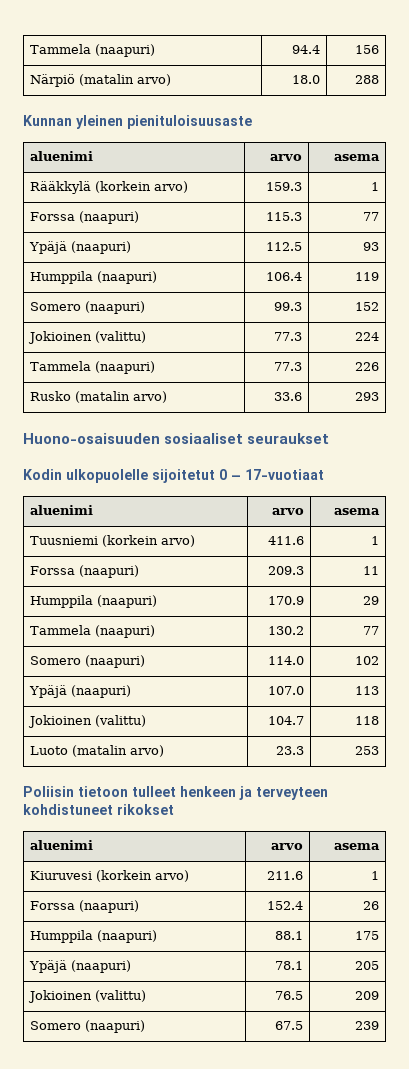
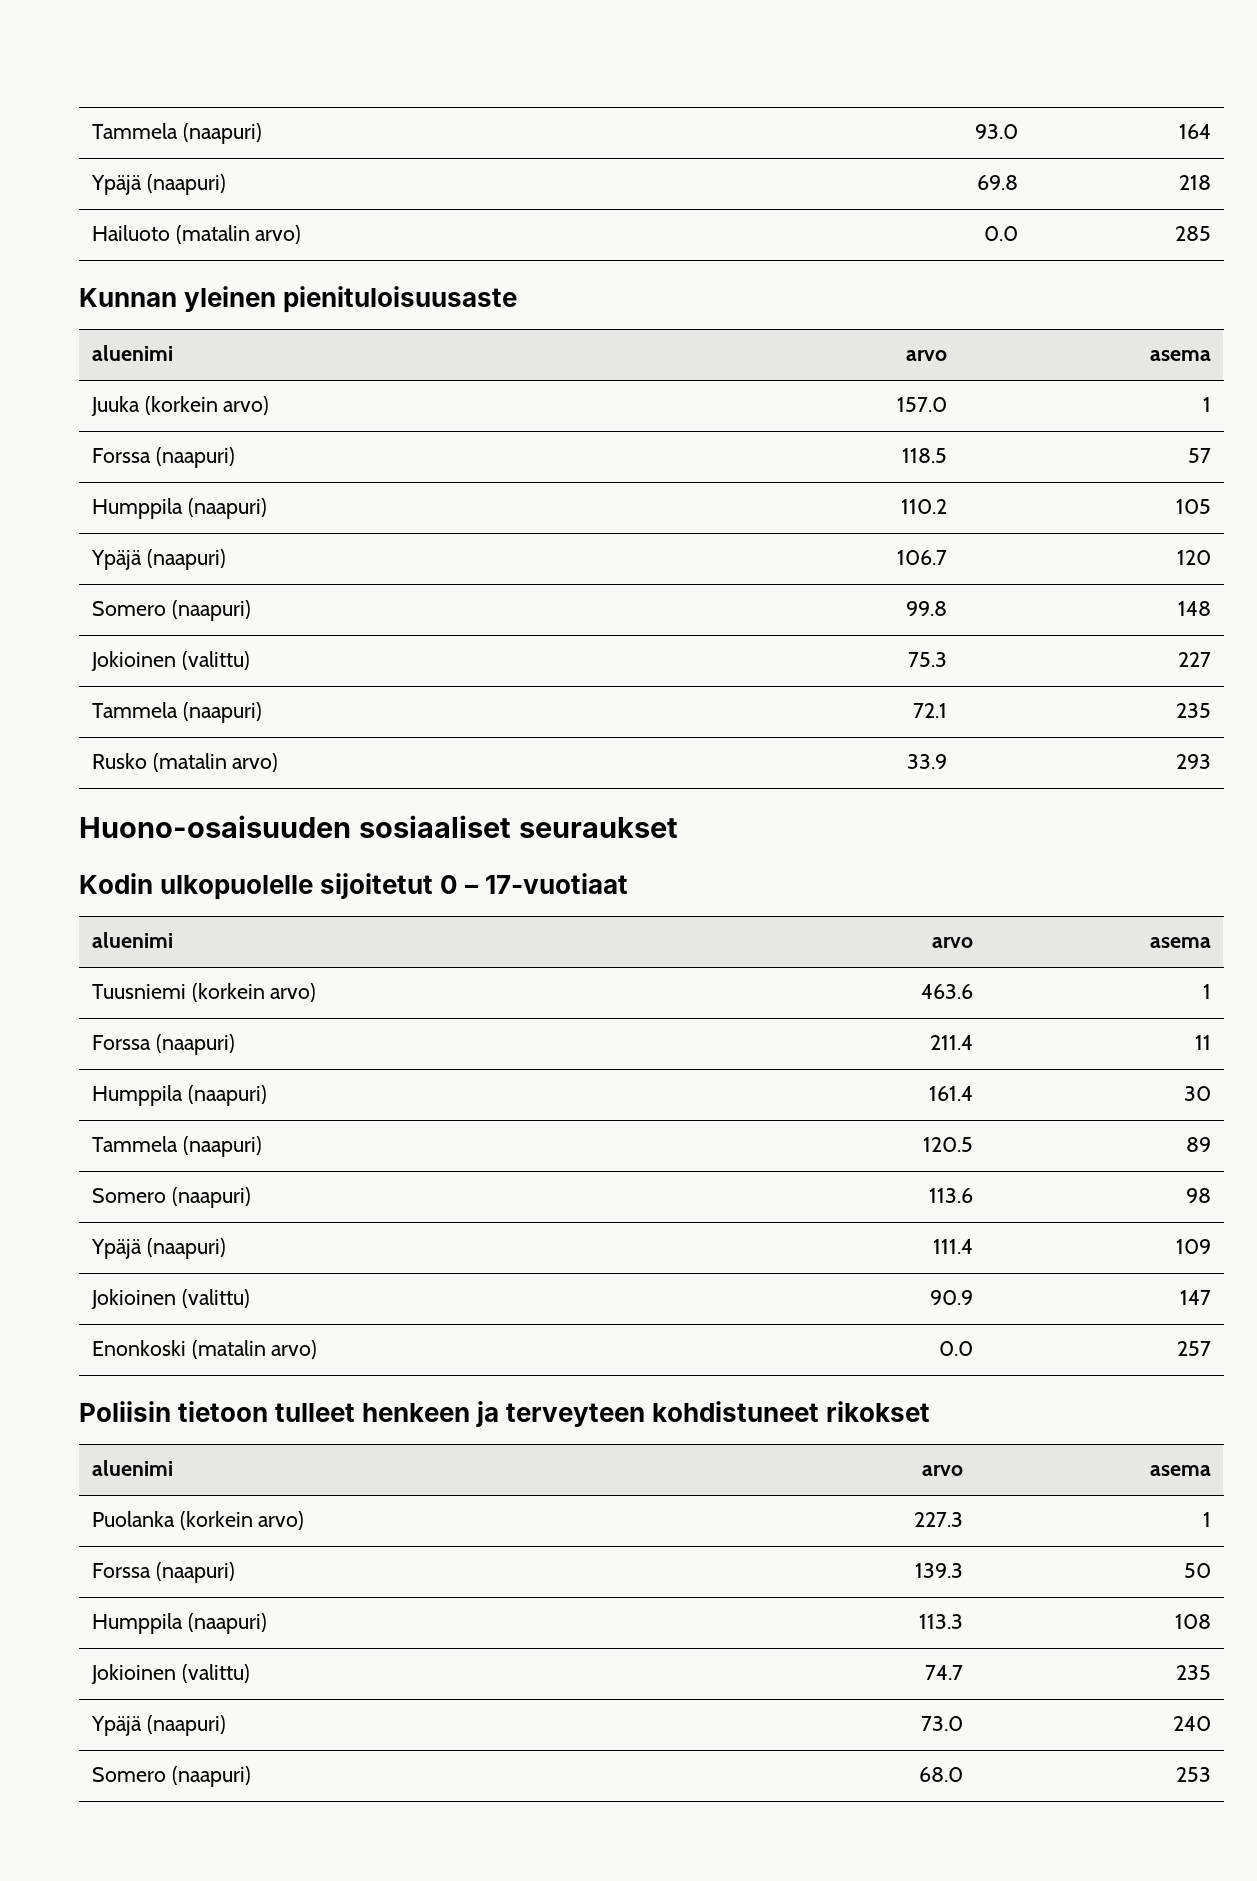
[29,44,155,57] [292,45,321,54] [355,45,380,54] [29,74,171,87] [292,75,321,84] [355,75,380,84] Tammela (naapuri) | 94.4 | 156 // Närpiö (matalin arvo) | 18.0 | 288 -> [91,123,262,144] [975,124,1019,139] [1179,124,1212,139] [90,174,226,195] [977,175,1019,190] [1179,175,1212,190] [91,225,302,244] [984,226,1019,241] [1175,226,1212,241] Tammela (naapuri) | 93.0 | 164 // Ypäjä (naapuri) | 69.8 | 218 // Hailuoto (matalin arvo) | 0.0 | 285
[29,181,188,194] [266,182,303,191] [371,182,380,191] [29,211,139,224] [266,212,303,221] [363,212,380,221] [28,241,131,254] [266,242,303,251] [363,242,380,251] [29,271,157,284] [266,272,303,281] [355,272,380,281] [29,301,145,314] [274,302,303,311] [355,302,380,311] [27,331,146,344] [274,332,303,341] [355,332,380,341] [29,361,155,374] [274,362,303,371] [355,362,380,371] Rääkkylä (korkein arvo) | 159.3 | 1 // Forssa (naapuri) | 115.3 | 77 // Ypäjä (naapuri) | 112.5 | 93 // Humppila (naapuri) | 106.4 | 119 // Somero (naapuri) | 99.3 | 152 // Jokioinen (valittu) | 77.3 | 224 // Tammela (naapuri) | 77.3 | 226 -> [90,396,270,416] [897,397,948,412] [1203,397,1212,412] [91,447,235,468] [902,448,948,463] [1188,448,1212,463] [91,498,267,519] [901,499,948,514] [1176,499,1212,514] [90,549,226,570] [897,550,948,565] [1177,550,1212,565] [91,600,251,621] [906,601,948,616] [1178,601,1212,616] [90,651,250,671] [908,652,948,667] [1178,652,1212,667] [91,702,262,723] [913,703,948,718] [1176,703,1212,718] Juuka (korkein arvo) | 157.0 | 1 // Forssa (naapuri) | 118.5 | 57 // Humppila (naapuri) | 110.2 | 105 // Ypäjä (naapuri) | 106.7 | 120 // Somero (naapuri) | 99.8 | 148 // Jokioinen (valittu) | 75.3 | 227 // Tammela (naapuri) | 72.1 | 235
[274,392,303,401] 33.6 -> [907,754,948,769] 33.9
[268,536,305,545] [371,536,380,545] [29,565,139,578] [268,566,305,575] 411.6 | 1 // Forssa (naapuri) | 209.3 -> [921,984,974,999] [1203,984,1212,999] [91,1034,235,1055] [930,1035,974,1050] 463.6 | 1 // Forssa (naapuri) | 211.4
[268,596,305,605] [363,596,380,605] [29,625,155,638] [268,626,305,635] [363,626,380,635] [29,655,145,668] [268,656,305,665] [355,656,380,665] [28,685,131,698] [268,686,305,695] [355,686,380,695] [27,715,146,728] [268,716,305,725] [355,716,380,725] [29,745,164,757] [276,746,305,755] [355,746,380,755] 170.9 | 29 // Tammela (naapuri) | 130.2 | 77 // Somero (naapuri) | 114.0 | 102 // Ypäjä (naapuri) | 107.0 | 113 // Jokioinen (valittu) | 104.7 | 118 // Luoto (matalin arvo) | 23.3 | 253 -> [929,1086,974,1101] [1184,1086,1212,1101] [91,1136,262,1157] [923,1137,974,1152] [1186,1137,1212,1152] [91,1187,251,1208] [929,1188,974,1203] [1186,1188,1212,1203] [90,1238,226,1259] [933,1239,974,1254] [1176,1239,1212,1254] [90,1289,250,1309] [930,1290,974,1305] [1180,1290,1212,1305] [91,1340,318,1359] [939,1341,974,1356] [1177,1341,1212,1356] 161.4 | 30 // Tammela (naapuri) | 120.5 | 89 // Somero (naapuri) | 113.6 | 98 // Ypäjä (naapuri) | 111.4 | 109 // Jokioinen (valittu) | 90.9 | 147 // Enonkoski (matalin arvo) | 0.0 | 257
[29,870,189,882] [267,871,304,880] [371,871,380,880] [29,900,139,913] [267,901,304,910] [363,901,380,910] [29,930,157,943] [275,931,304,940] [355,931,380,940] [28,960,131,973] [275,961,304,970] [355,961,380,970] [27,990,146,1003] [275,991,304,1000] [355,991,380,1000] [29,1020,145,1033] [275,1021,304,1030] [355,1021,380,1030] Kiuruvesi (korkein arvo) | 211.6 | 1 // Forssa (naapuri) | 152.4 | 26 // Humppila (naapuri) | 88.1 | 175 // Ypäjä (naapuri) | 78.1 | 205 // Jokioinen (valittu) | 76.5 | 209 // Somero (naapuri) | 67.5 | 239 -> [91,1511,305,1530] [914,1512,964,1527] [1203,1512,1212,1527] [91,1562,235,1583] [915,1563,964,1578] [1184,1563,1212,1578] [91,1613,267,1634] [919,1614,964,1629] [1175,1614,1212,1629] [90,1664,250,1684] [925,1665,964,1680] [1176,1665,1212,1680] [90,1715,226,1736] [921,1716,964,1731] [1173,1716,1212,1731] [91,1766,251,1787] [919,1767,964,1782] [1176,1767,1212,1782] Puolanka (korkein arvo) | 227.3 | 1 // Forssa (naapuri) | 139.3 | 50 // Humppila (naapuri) | 113.3 | 108 // Jokioinen (valittu) | 74.7 | 235 // Ypäjä (naapuri) | 73.0 | 240 // Somero (naapuri) | 68.0 | 253

